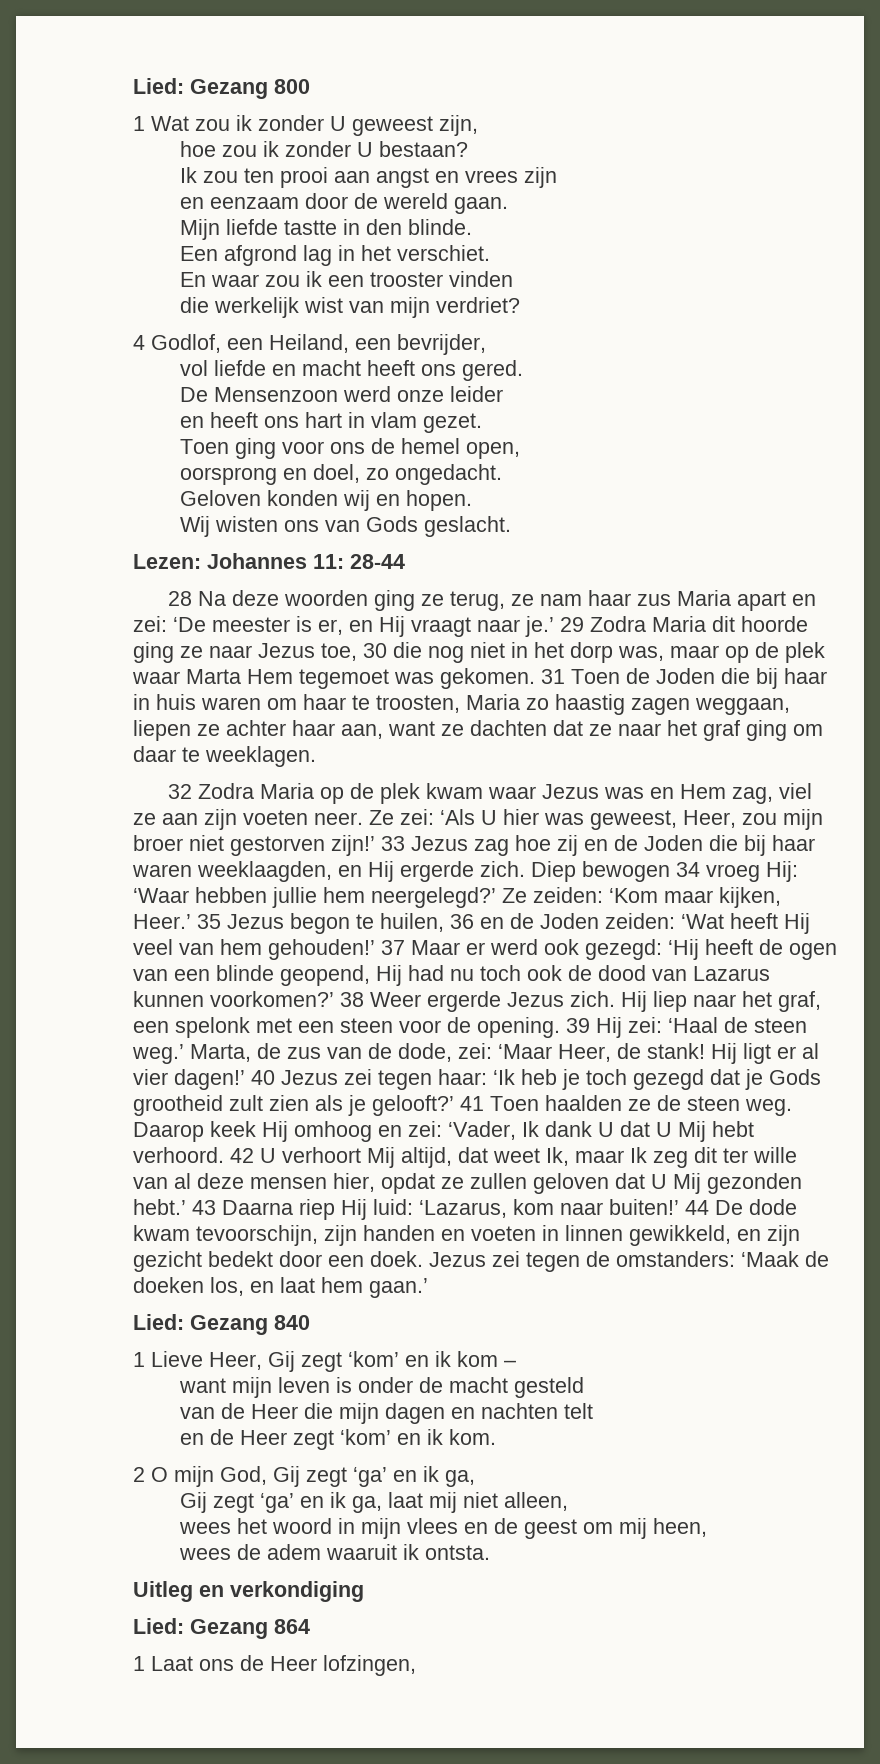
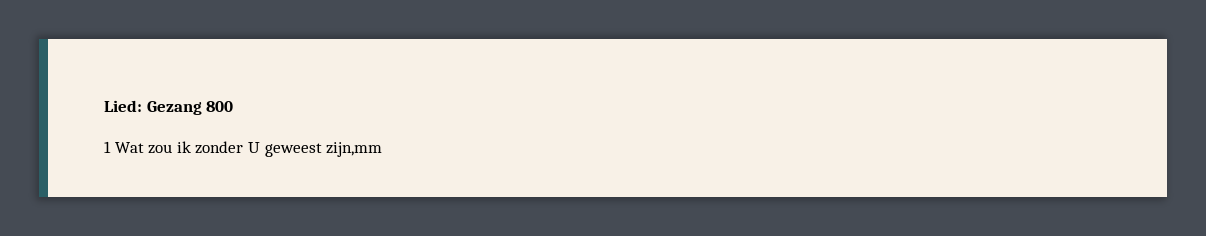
[439,115,478,136] [180,141,469,157] [180,167,558,188] [180,193,509,214] [180,219,473,240] [180,245,491,266] [180,271,514,287] [180,297,521,318] [133,334,486,355] [180,360,524,381] [180,386,504,402] [180,412,483,433] [180,438,521,459] [180,464,503,485] [180,490,473,511] [180,516,512,537] [133,553,405,569] [167,590,816,611] [133,616,808,637] [133,642,825,663] [132,668,827,689] [133,694,790,715] [133,720,823,741] [133,746,316,767] [167,783,812,804] [133,809,823,830] [133,835,815,856] [132,861,798,882] [133,887,781,908] [133,913,810,934] [133,939,837,960] [133,965,770,986] [133,991,821,1012] [133,1017,807,1038] [132,1043,819,1064] [133,1069,821,1090] [133,1095,792,1116] [133,1121,754,1142] [133,1147,797,1168] [133,1173,802,1194] [133,1199,797,1220] [133,1225,800,1246] [133,1251,829,1272] [133,1277,428,1298] [133,1314,310,1335] [133,1351,516,1372] [179,1377,585,1398] [180,1403,594,1424] [180,1429,497,1450] [133,1466,475,1487] [180,1492,569,1513] [179,1518,708,1539] [179,1544,491,1560] [133,1581,364,1602] [133,1618,310,1639] [133,1655,416,1676] zijn, // hoe zou ik zonder U bestaan? // Ik zou ten prooi aan angst en vrees zijn // en eenzaam door de wereld gaan. // Mijn liefde tastte in den blinde. // Een afgrond lag in het verschiet. // En waar zou ik een trooster vinden // die werkelijk wist van mijn verdriet? // 4 Godlof, een Heiland, een bevrijder, // vol liefde en macht heeft ons gered. // De Mensenzoon werd onze leider // en heeft ons hart in vlam gezet. // Toen ging voor ons de hemel open, // oorsprong en doel, zo ongedacht. // Geloven konden wij en hopen. // Wij wisten ons van Gods geslacht. // Lezen: Johannes 11: 28-44 // 28 Na deze woorden ging ze terug, ze nam haar zus Maria apart en zei: ‘De meester is er, en Hij vraagt naar je.’ 29 Zodra Maria dit hoorde ging ze naar Jezus toe, 30 die nog niet in het dorp was, maar op de plek waar Marta Hem tegemoet was gekomen. 31 Toen de Joden die bij haar in huis waren om haar te troosten, Maria zo haastig zagen weggaan, liepen ze achter haar aan, want ze dachten dat ze naar het graf ging om daar te weeklagen. // 32 Zodra Maria op de plek kwam waar Jezus was en Hem zag, viel ze aan zijn voeten neer. Ze zei: ‘Als U hier was geweest, Heer, zou mijn broer niet gestorven zijn!’ 33 Jezus zag hoe zij en de Joden die bij haar waren weeklaagden, en Hij ergerde zich. Diep bewogen 34 vroeg Hij: ‘Waar hebben jullie hem neergelegd?’ Ze zeiden: ‘Kom maar kijken, Heer.’ 35 Jezus begon te huilen, 36 en de Joden zeiden: ‘Wat heeft Hij veel van hem gehouden!’ 37 Maar er werd ook gezegd: ‘Hij heeft de ogen van een blinde geopend, Hij had nu toch ook de dood van Lazarus kunnen voorkomen?’ 38 Weer ergerde Jezus zich. Hij liep naar het graf, een spelonk met een steen voor de opening. 39 Hij zei: ‘Haal de steen weg.’ Marta, de zus van de dode, zei: ‘Maar Heer, de stank! Hij ligt er al vier dagen!’ 40 Jezus zei tegen haar: ‘Ik heb je toch gezegd dat je Gods grootheid zult zien als je gelooft?’ 41 Toen haalden ze de steen weg. Daarop keek Hij omhoog en zei: ‘Vader, Ik dank U dat U Mij hebt verhoord. 42 U verhoort Mij altijd, dat weet Ik, maar Ik zeg dit ter wille van al deze mensen hier, opdat ze zullen geloven dat U Mij gezonden hebt.’ 43 Daarna riep Hij luid: ‘Lazarus, kom naar buiten!’ 44 De dode kwam tevoorschijn, zijn handen en voeten in linnen gewikkeld, en zijn gezicht bedekt door een doek. Jezus zei tegen de omstanders: ‘Maak de doeken los, en laat hem gaan.’ // Lied: Gezang 840 // 1 Lieve Heer, Gij zegt ‘kom’ en ik kom – // want mijn leven is onder de macht gesteld // van de Heer die mijn dagen en nachten telt // en de Heer zegt ‘kom’ en ik kom. // 2 O mijn God, Gij zegt ‘ga’ en ik ga, // Gij zegt ‘ga’ en ik ga, laat mij niet alleen, // wees het woord in mijn vlees en de geest om mij heen, // wees de adem waaruit ik ontsta. // Uitleg en verkondiging // Lied: Gezang 864 // 1 Laat ons de Heer lofzingen, -> [326,142,383,157] zijn,mm

